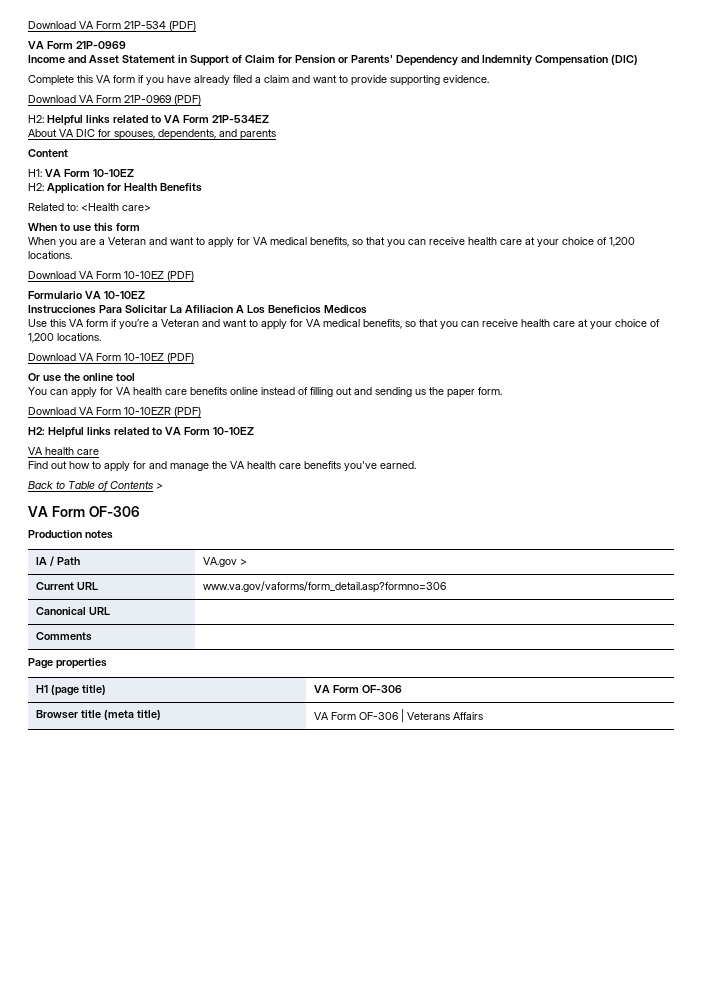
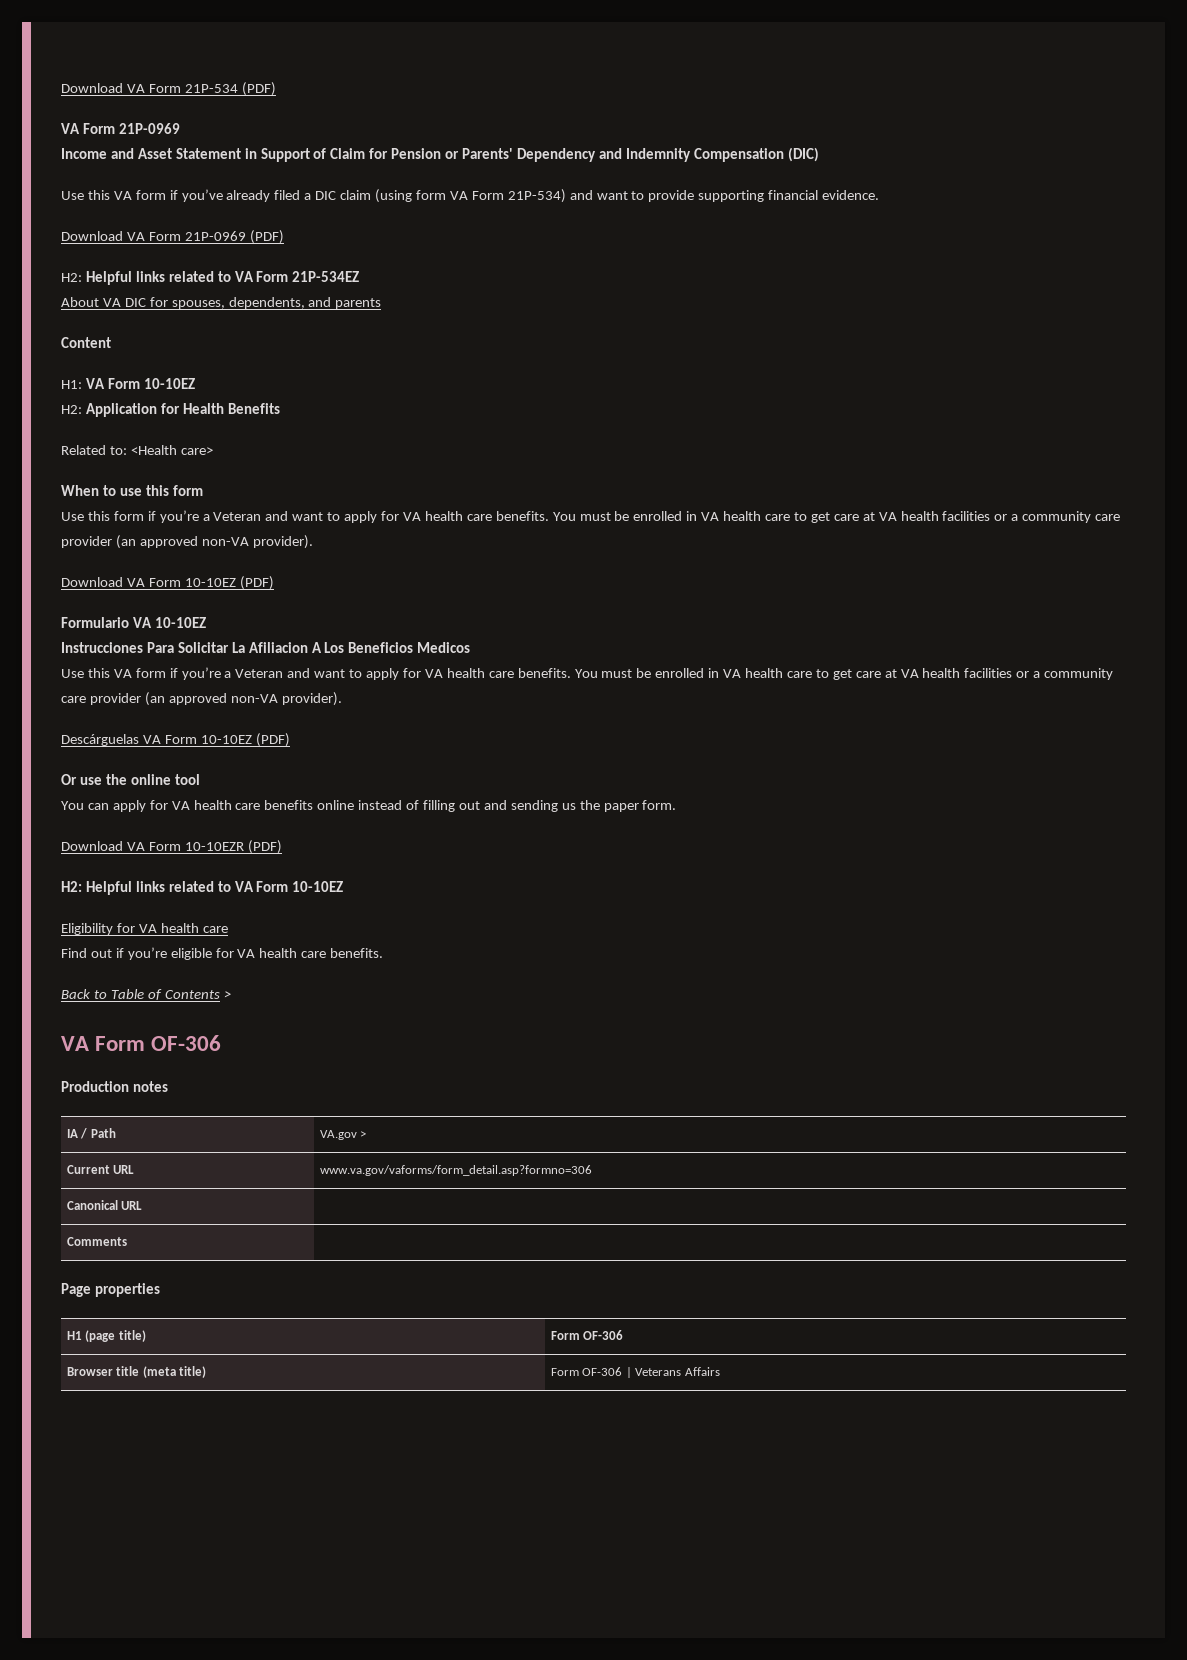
[28,75,191,86] Complete this VA form if you have -> [61,189,223,202] Use this VA form if you’ve
[264,75,289,83] claim -> [315,189,566,203] DIC claim (using form VA Form 21P-534)
(440, 80) none -> [768,190,819,200] financial
[28,237,635,248] [28,251,72,259] When you are a Veteran and want to apply for VA medical benefits, so that you can receive health care at your choice of 1,200 locations. -> [61,510,1121,523] [61,535,313,549] Use this form if you’re a Veteran and want to apply for VA health care benefits. You must be enrolled in VA health care to get care at VA health facilities or a community care provider (an approved non-VA provider).
[323,319,660,329] [28,333,101,343] [28,353,76,361] medical benefits, so that you can receive health care at your choice of 1,200 locations. // Download -> [446,668,1114,680] [61,692,342,706] [61,734,139,746] health care benefits. You must be enrolled in VA health care to get care at VA health facilities or a community care provider (an approved non-VA provider). // Descárguelas
(254, 431) none -> [61,923,135,935] Eligibility for
[69,461,416,472] how to apply for and manage the VA health care benefits you've earned. -> [115,947,384,960] if you’re eligible for VA health care benefits.
[313,685,330,693] VA -> (146, 1336) none
[313,712,329,720] VA -> (207, 1372) none

